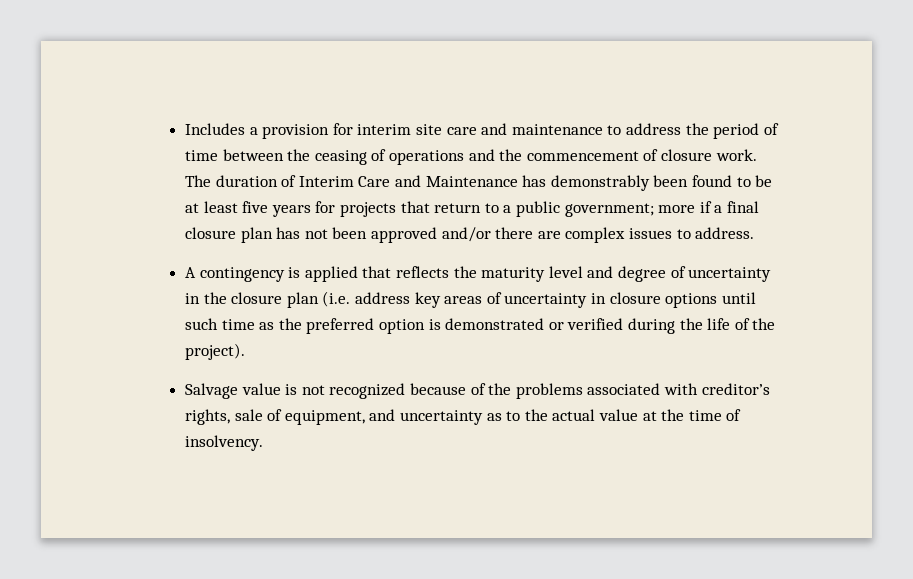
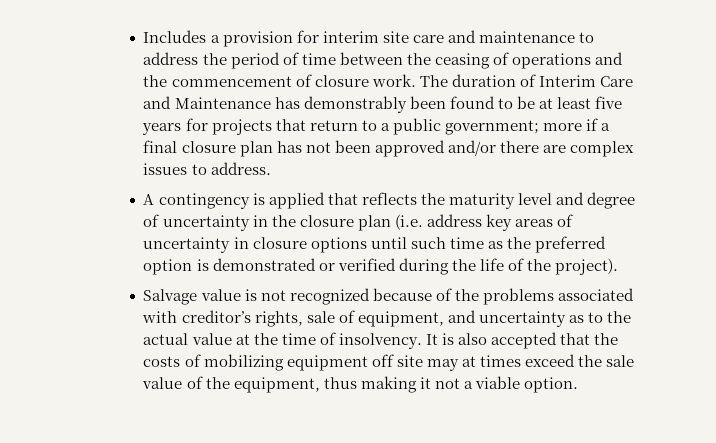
(264, 443) none -> [425,332,619,349] [143,354,635,371] [142,376,578,393] It is also accepted that the costs of mobilizing equipment off site may at times exceed the sale value of the equipment, thus making it not a viable option.

